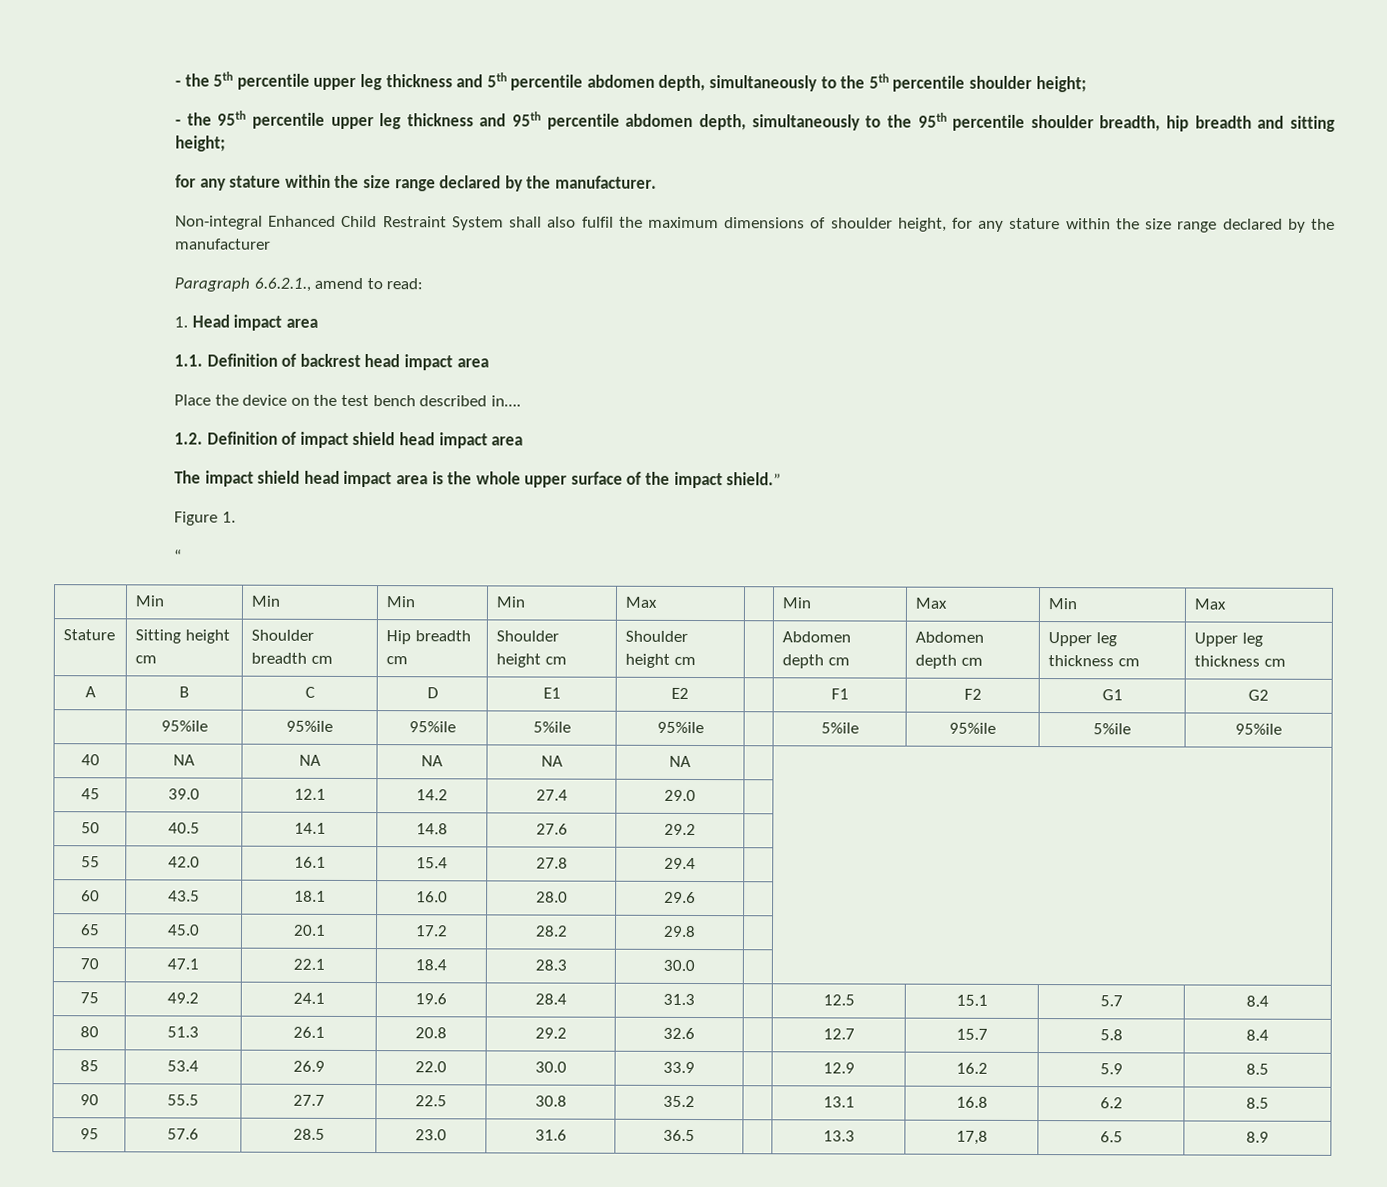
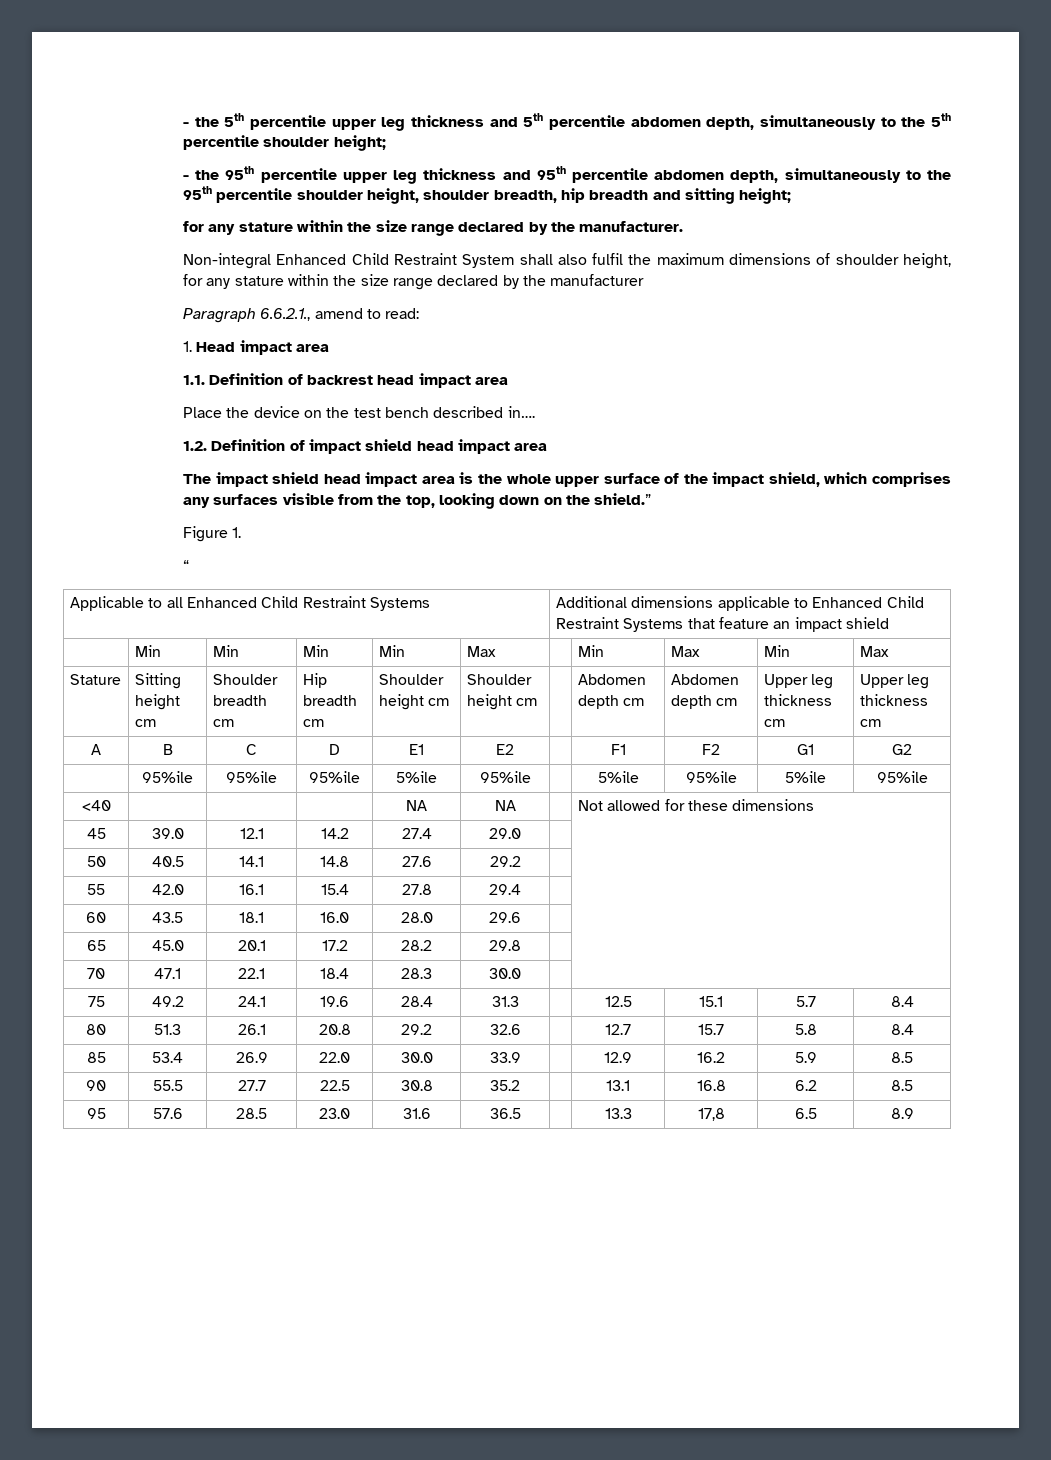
(1094, 121) none -> [366,188,490,204] height, shoulder
[726,472,782,486] [173,511,236,526] [173,549,182,562] shield.” // Figure 1. // “ -> [768,472,952,487] [183,493,652,509] [183,526,242,542] [183,560,190,571] [69,596,430,611] [555,596,924,611] [555,617,889,632] shield, which comprises any surfaces visible from the top, looking down on the shield.” // Figure 1. // “ // Applicable to all Enhanced Child Restraint Systems | Additional dimensions applicable to Enhanced Child Restraint Systems that feature an impact shield
[80,754,100,766] [173,754,195,766] [298,754,321,766] [421,755,443,767] [540,755,563,767] [669,755,691,767] 40 | NA | NA | NA | NA | NA | | -> [81,800,111,811] [406,800,428,811] [494,800,516,811] [577,799,815,811] <40 | | | | NA | NA | | Not allowed for these dimensions

